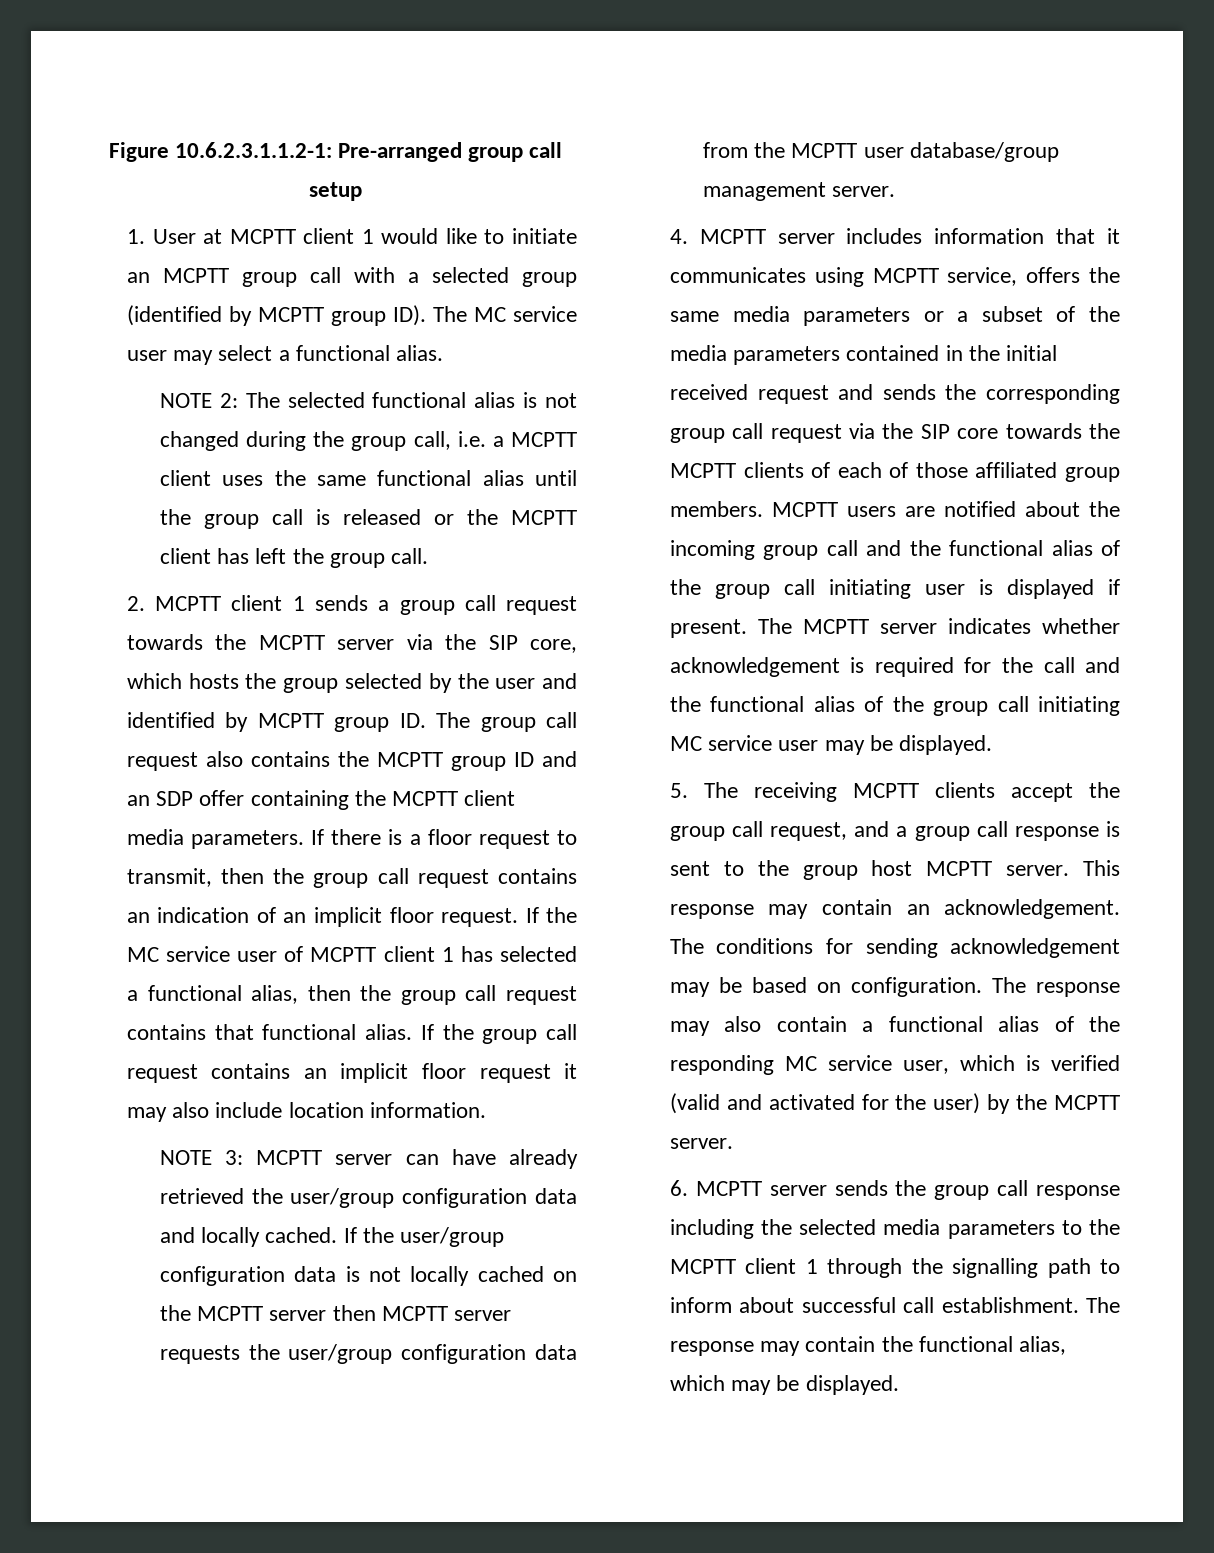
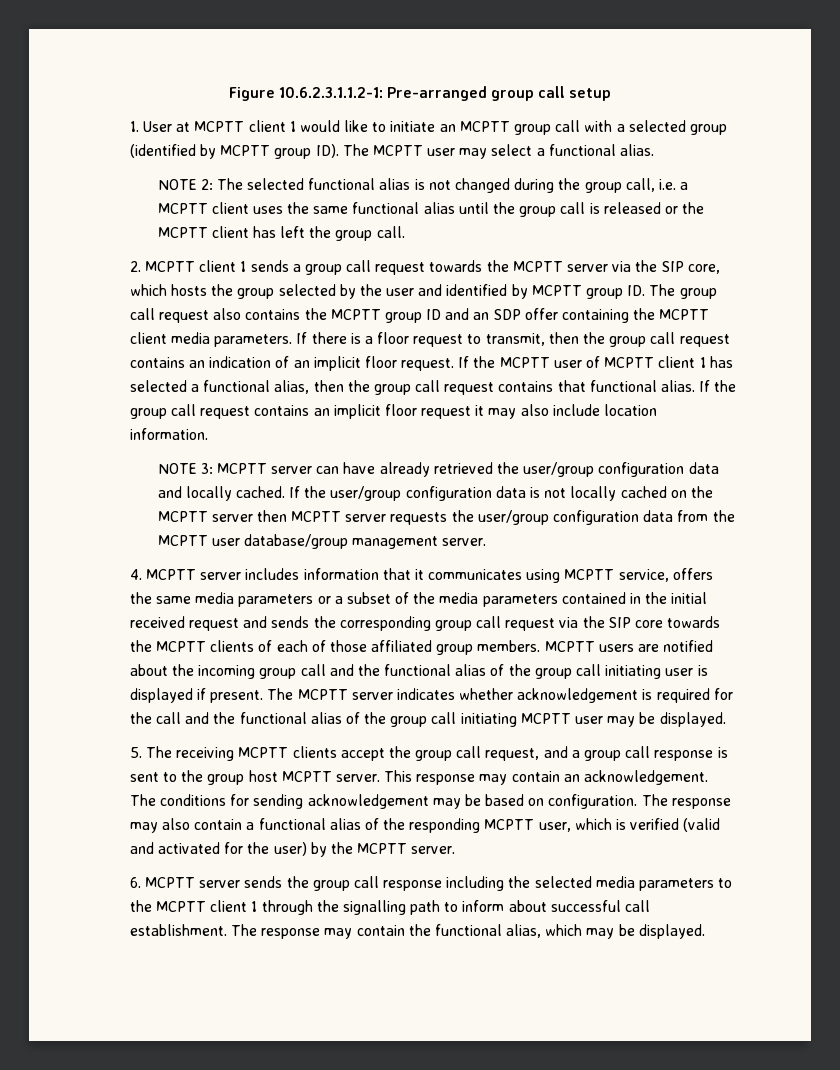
[473,306,577,322] MC service -> [372,145,423,156] MCPTT
[126,946,231,962] MC service -> [499,357,550,368] MCPTT
[669,735,773,751] MC service -> [520,713,571,724] MCPTT
[784,1055,892,1071] MC service -> [484,819,535,830] MCPTT

